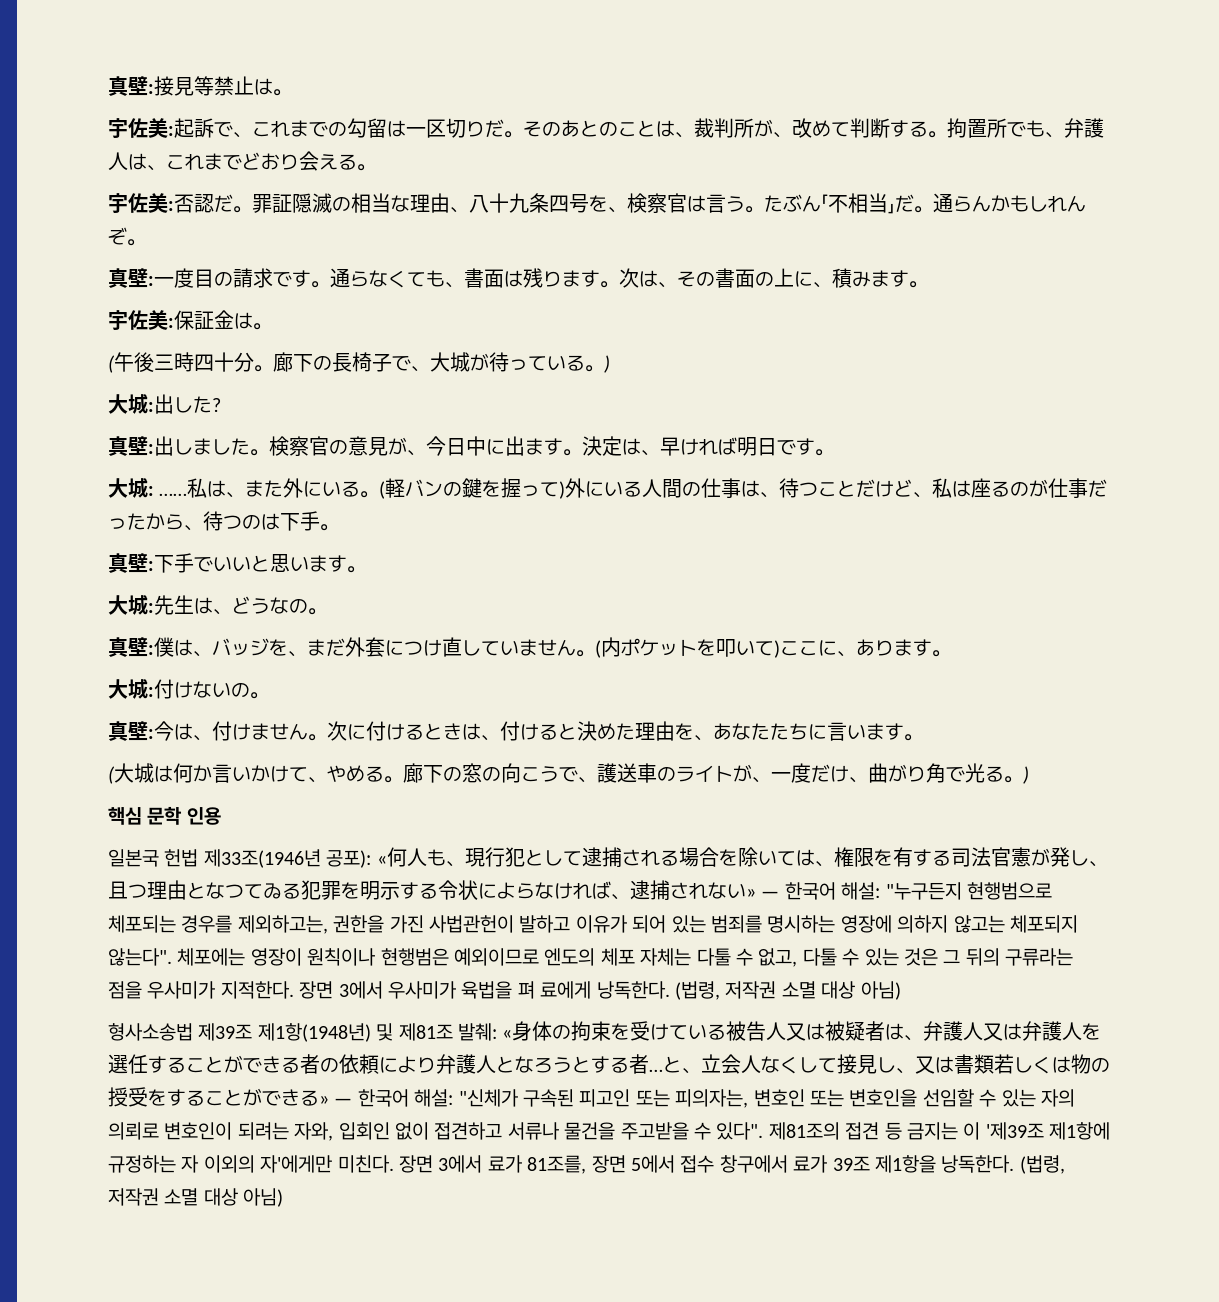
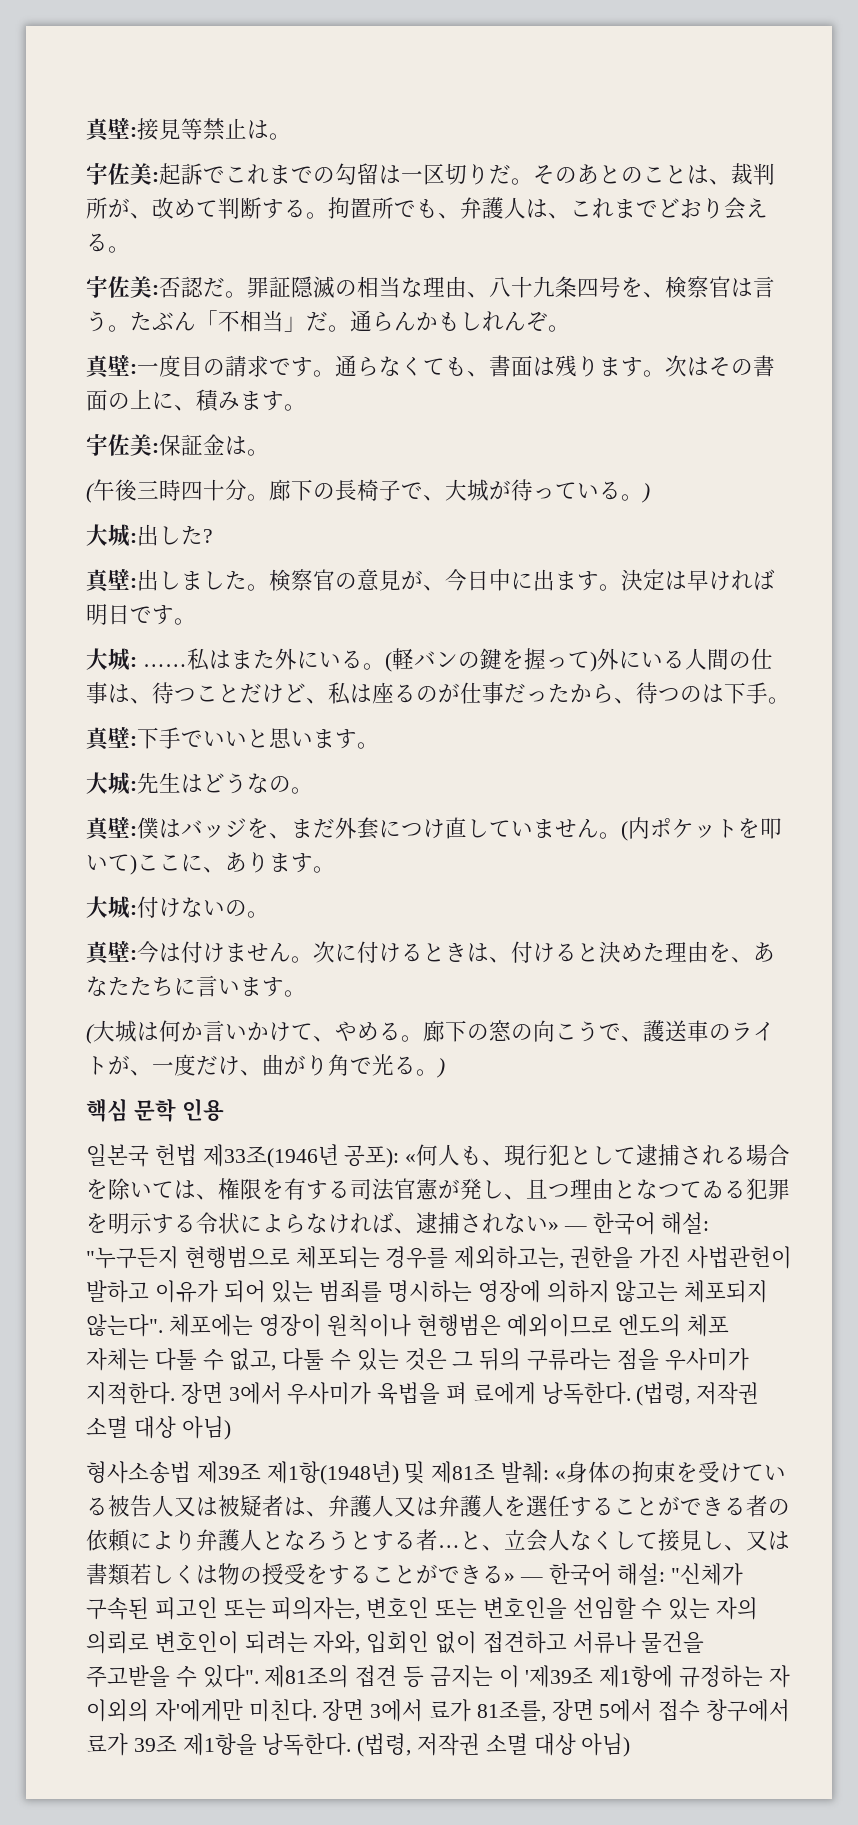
[233,132,252,138] 、 -> (225, 174) none
[658,282,677,288] 、 -> (709, 366) none
[641,450,660,456] 、 -> (687, 580) none
[226,492,246,498] 、 -> (231, 659) none
[213,609,232,615] 、 -> (203, 783) none
[193,651,212,657] 、 -> (181, 828) none
[193,735,212,741] 、 -> (181, 952) none

